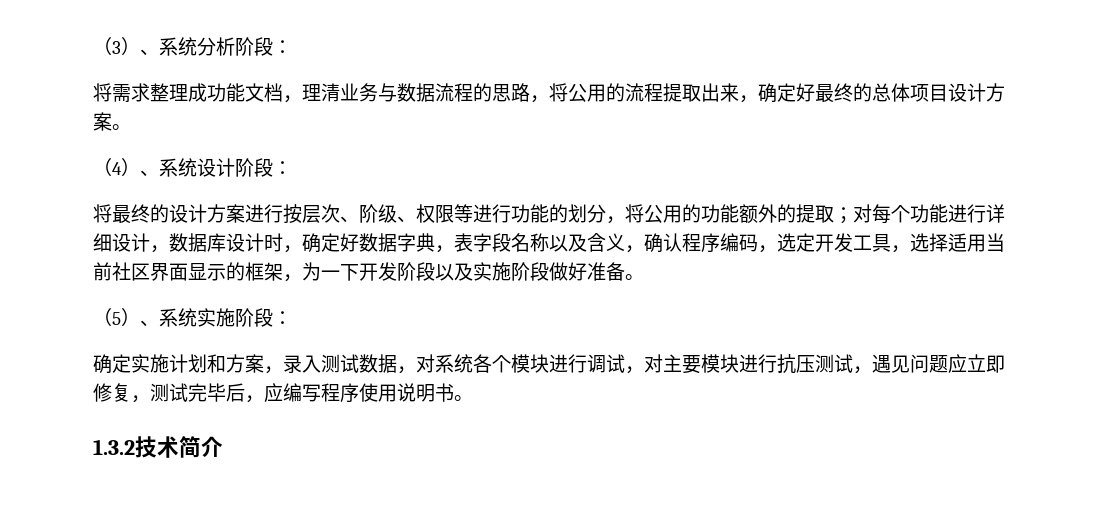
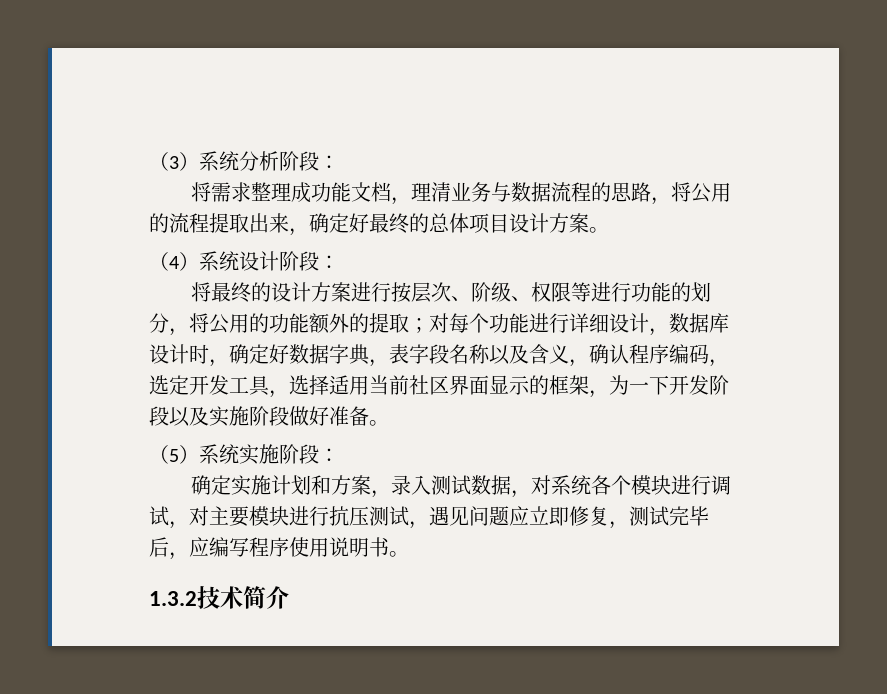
[140,49,159,55] 、 -> (199, 161) none
[140,170,159,176] 、 -> (199, 261) none
[140,320,159,326] 、 -> (199, 454) none

